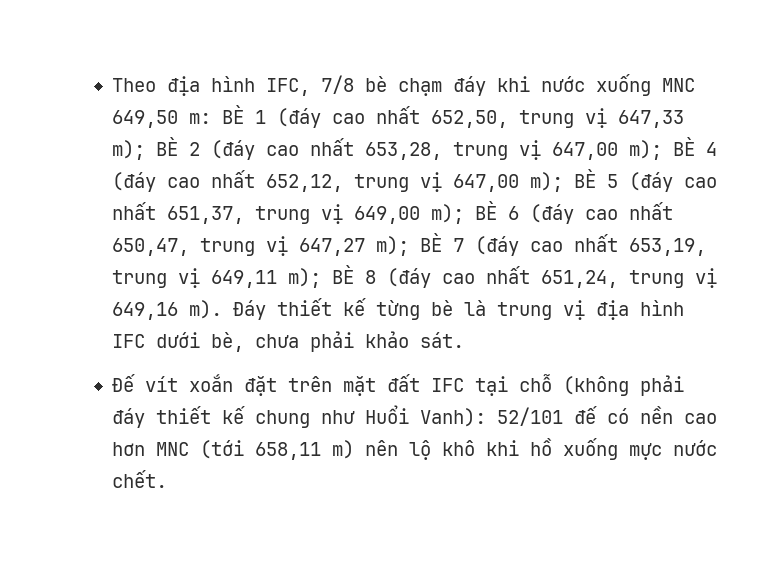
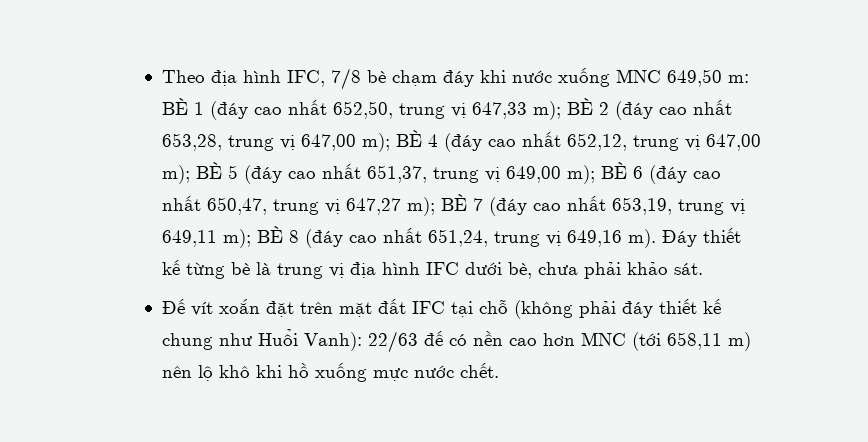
[496,407,563,426] 52/101 -> [368,331,419,353] 22/63

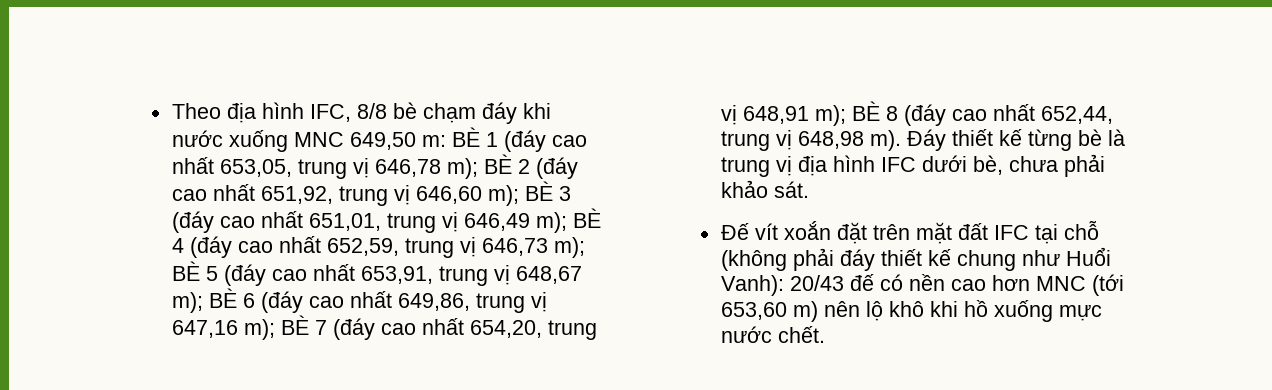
[331,68,362,90] 7/8 -> [356,103,387,119] 8/8
[333,101,528,119] 652,50, trung vị 647,33 -> [219,158,441,179] 653,05, trung vị 646,78
[162,133,357,151] 653,28, trung vị 647,00 -> [260,181,571,206] [171,211,530,233] 651,92, trung vị 646,60 m); BÈ 3 (đáy cao nhất 651,01, trung vị 646,49
[567,133,762,151] 652,12, trung vị 647,00 -> [326,237,548,258] 652,59, trung vị 646,73
[367,165,562,183] 651,37, trung vị 649,00 -> [360,265,582,286] 653,91, trung vị 648,67
[207,197,402,215] 650,47, trung vị 647,27 -> [397,292,547,313] [171,320,238,338] 649,86, trung vị 647,16
[612,197,746,215] [162,230,218,247] 653,19, trung vị 649,11 -> [469,320,597,340] [720,105,809,125] 654,20, trung vị 648,91
[428,229,623,247] 651,24, trung vị 649,16 -> [1040,106,1113,124] [720,130,864,151] 652,44, trung vị 648,98
[368,331,419,353] 22/63 -> [789,275,844,291] 20/43
[667,332,723,350] 658,11 -> [720,302,787,320] 653,60

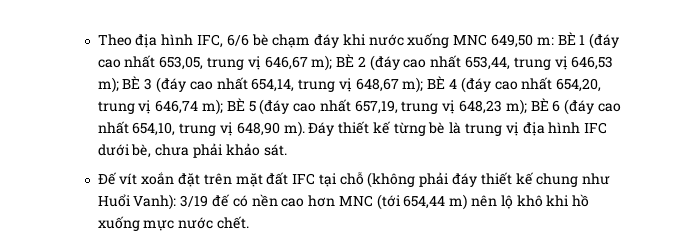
[356,103,387,119] 8/8 -> [226,34,249,46] 6/6
[374,159,441,177] 646,78 -> [264,56,308,70] 646,67
[260,185,482,206] 651,92, trung vị 646,60 -> [464,56,614,70] 653,44, trung vị 646,53
[308,212,530,233] 651,01, trung vị 646,49 -> [251,78,399,92] 654,14, trung vị 648,67
[326,237,548,258] 652,59, trung vị 646,73 -> [556,78,602,92] [97,100,199,114] 654,20, trung vị 646,74
[360,265,582,286] 653,91, trung vị 648,67 -> [354,100,502,114] 657,19, trung vị 648,23
[397,292,547,313] [171,315,597,340] [720,101,1113,126] [720,130,864,151] 649,86, trung vị 647,16 m); BÈ 7 (đáy cao nhất 654,20, trung vị 648,91 m); BÈ 8 (đáy cao nhất 652,44, trung vị 648,98 -> [132,122,280,136] 654,10, trung vị 648,90
[789,275,844,291] 20/43 -> [180,195,209,207] 3/19
[720,302,787,320] 653,60 -> [403,195,446,209] 654,44

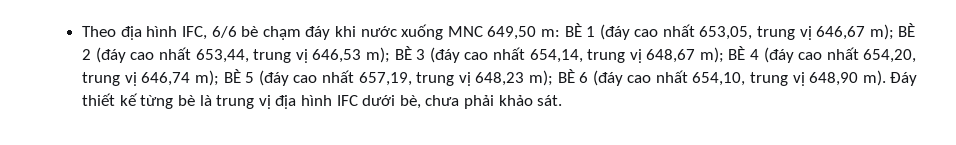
[97,172,611,188] [97,194,590,210] [97,216,249,231] // Đế vít xoắn đặt trên mặt đất IFC tại chỗ (không phải đáy thiết kế chung như Huổi Vanh): 3/19 đế có nền cao hơn MNC (tới 654,44 m) nên lộ khô khi hồ xuống mực nước chết. -> (563, 100) none

